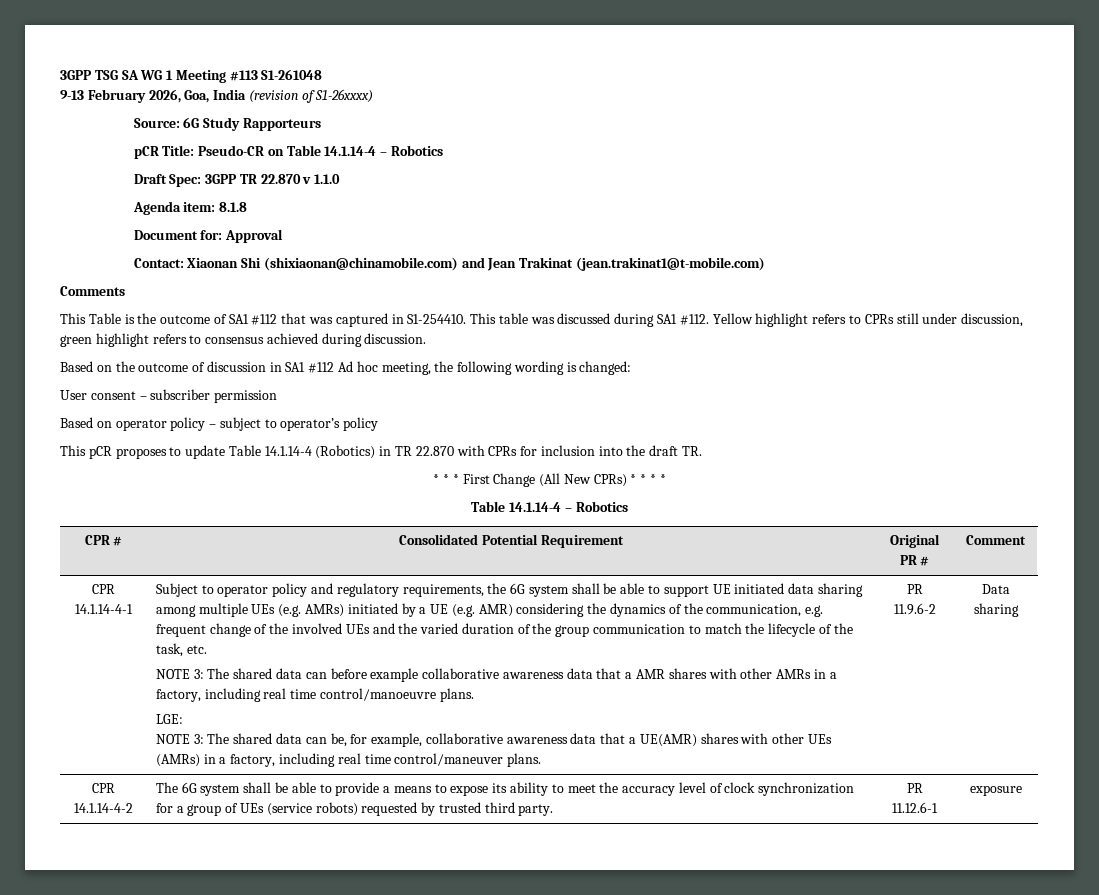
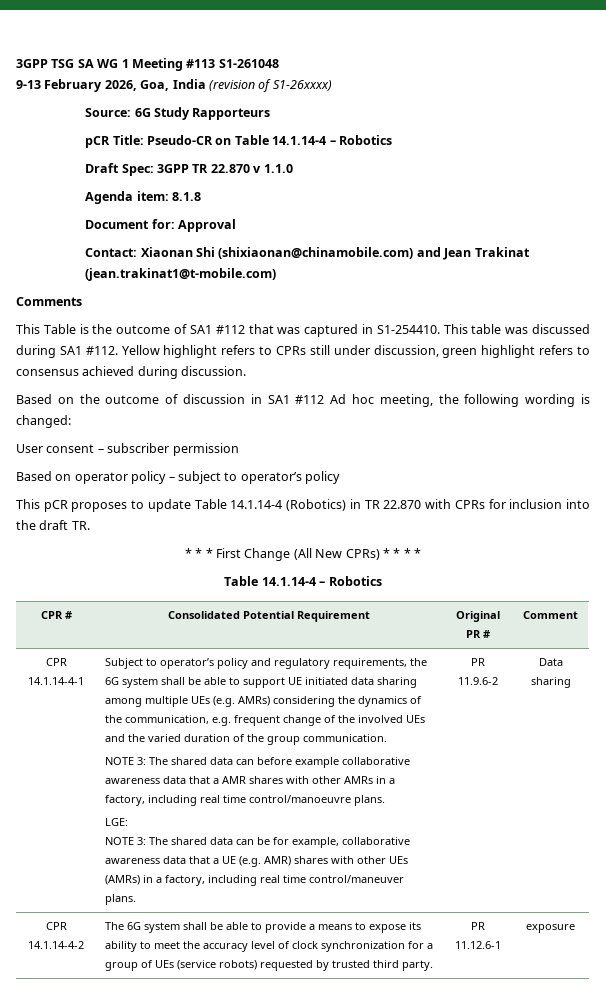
[217,585,269,597] operator -> [159,658,214,669] operator’s
[347,603,513,617] initiated by a UE (e.g. AMR) -> (270, 701) none
[592,623,853,637] [155,643,207,657] communication to match the lifecycle of the task, etc. -> [302,734,387,742] communication.
[330,733,347,747] be, -> [256,837,270,845] be
[639,734,697,747] UE(AMR) -> [221,856,291,867] UE (e.g. AMR)

